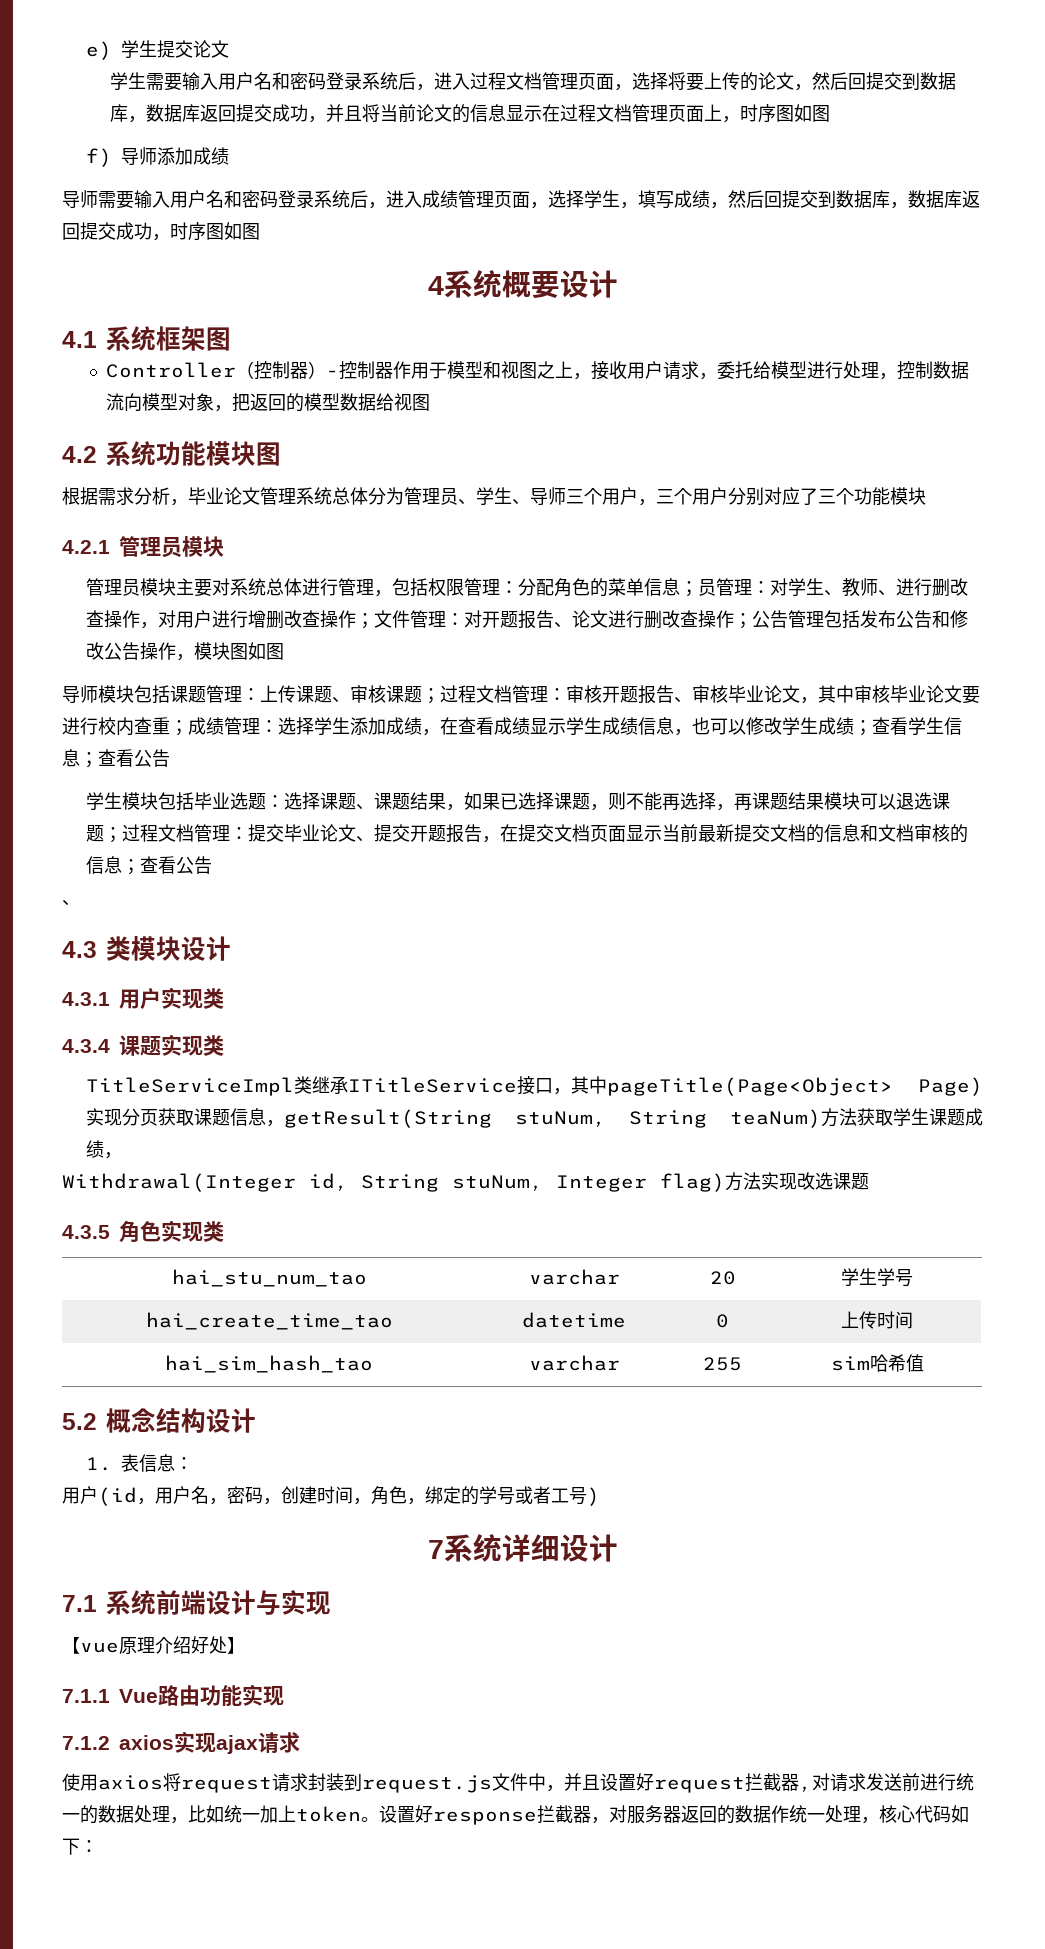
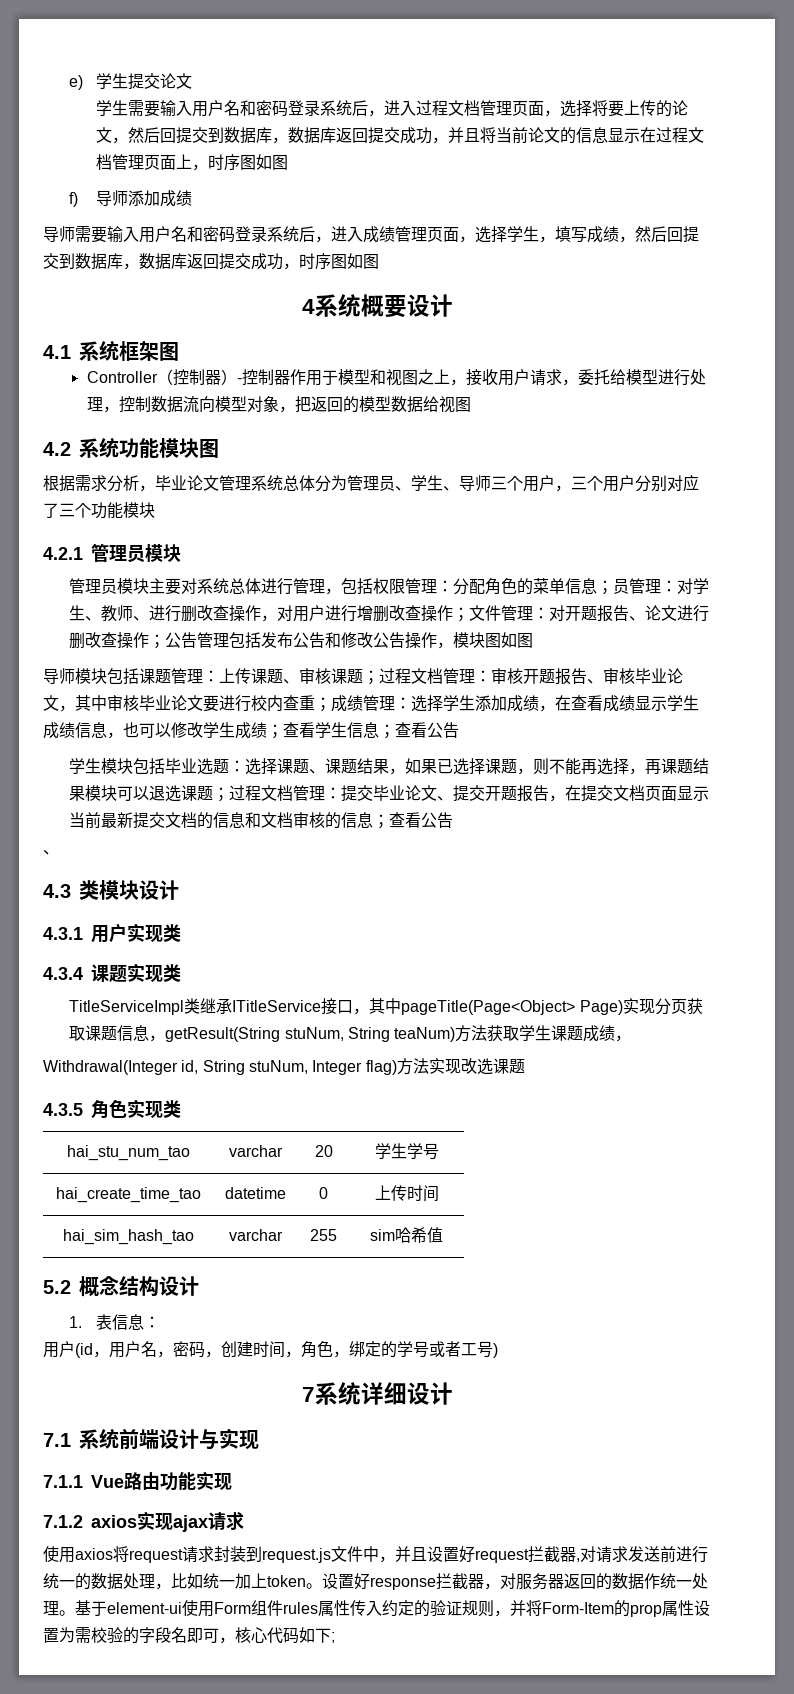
[62,1636,245,1654] // 【vue原理介绍好处】 -> (259, 1440) none
(861, 1814) none -> [59,1600,710,1617] [43,1627,219,1644] 。基于element-ui使用Form组件rules属性传入约定的验证规则，并将Form-Item的prop属性设置为需校验的字段名即可
[80,1840,98,1853] ： -> [331,1632,335,1643] ;

